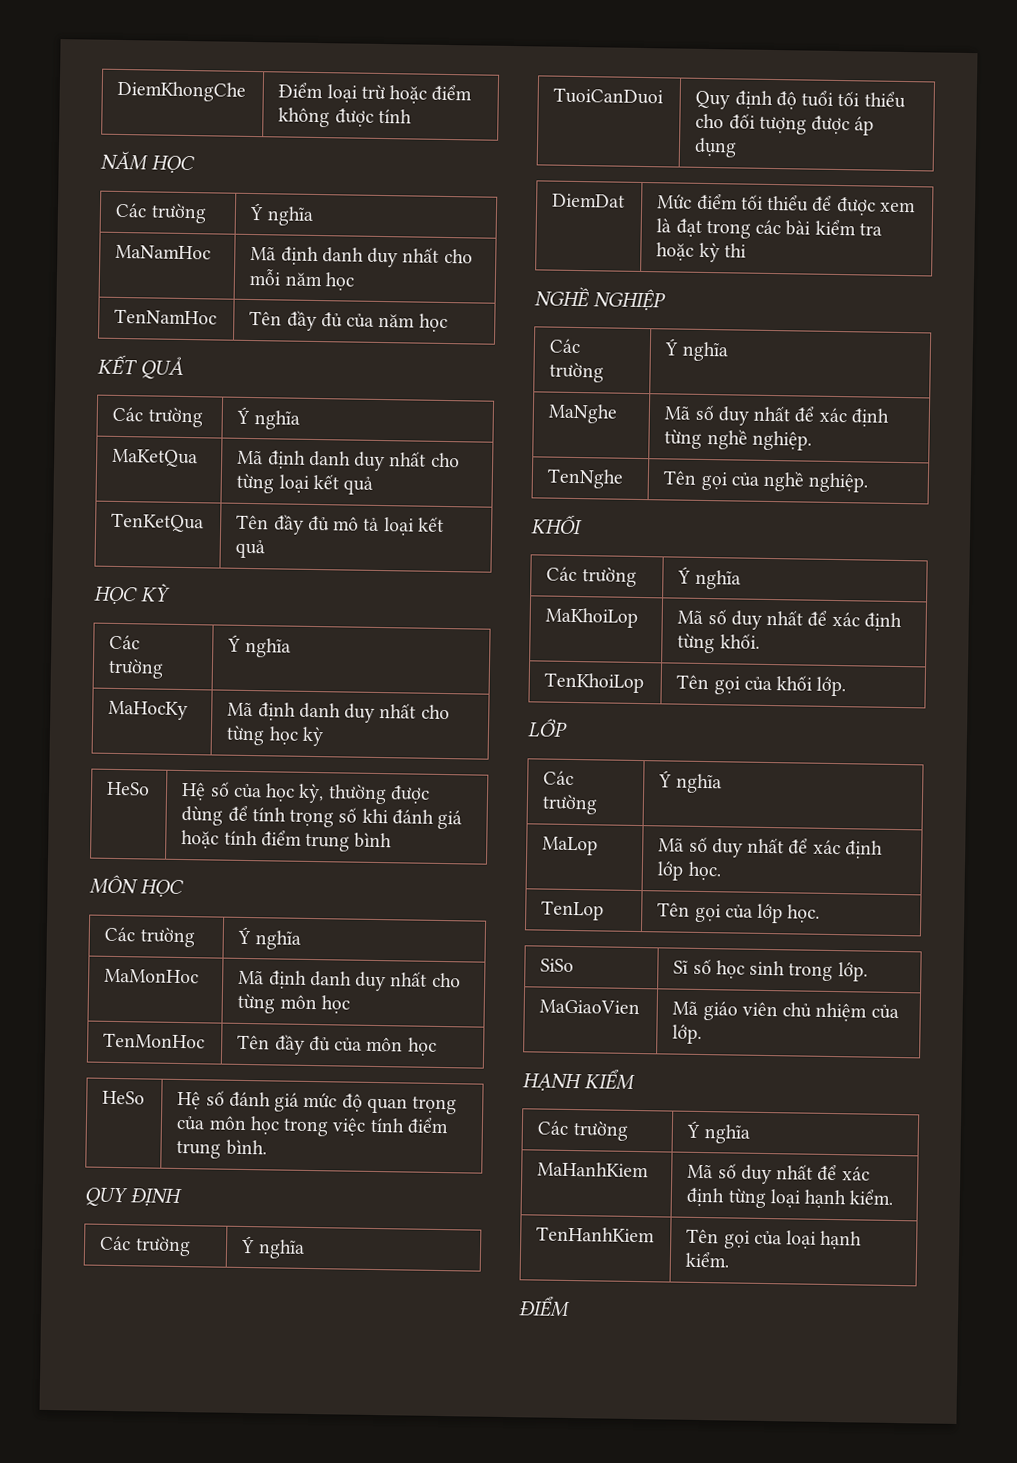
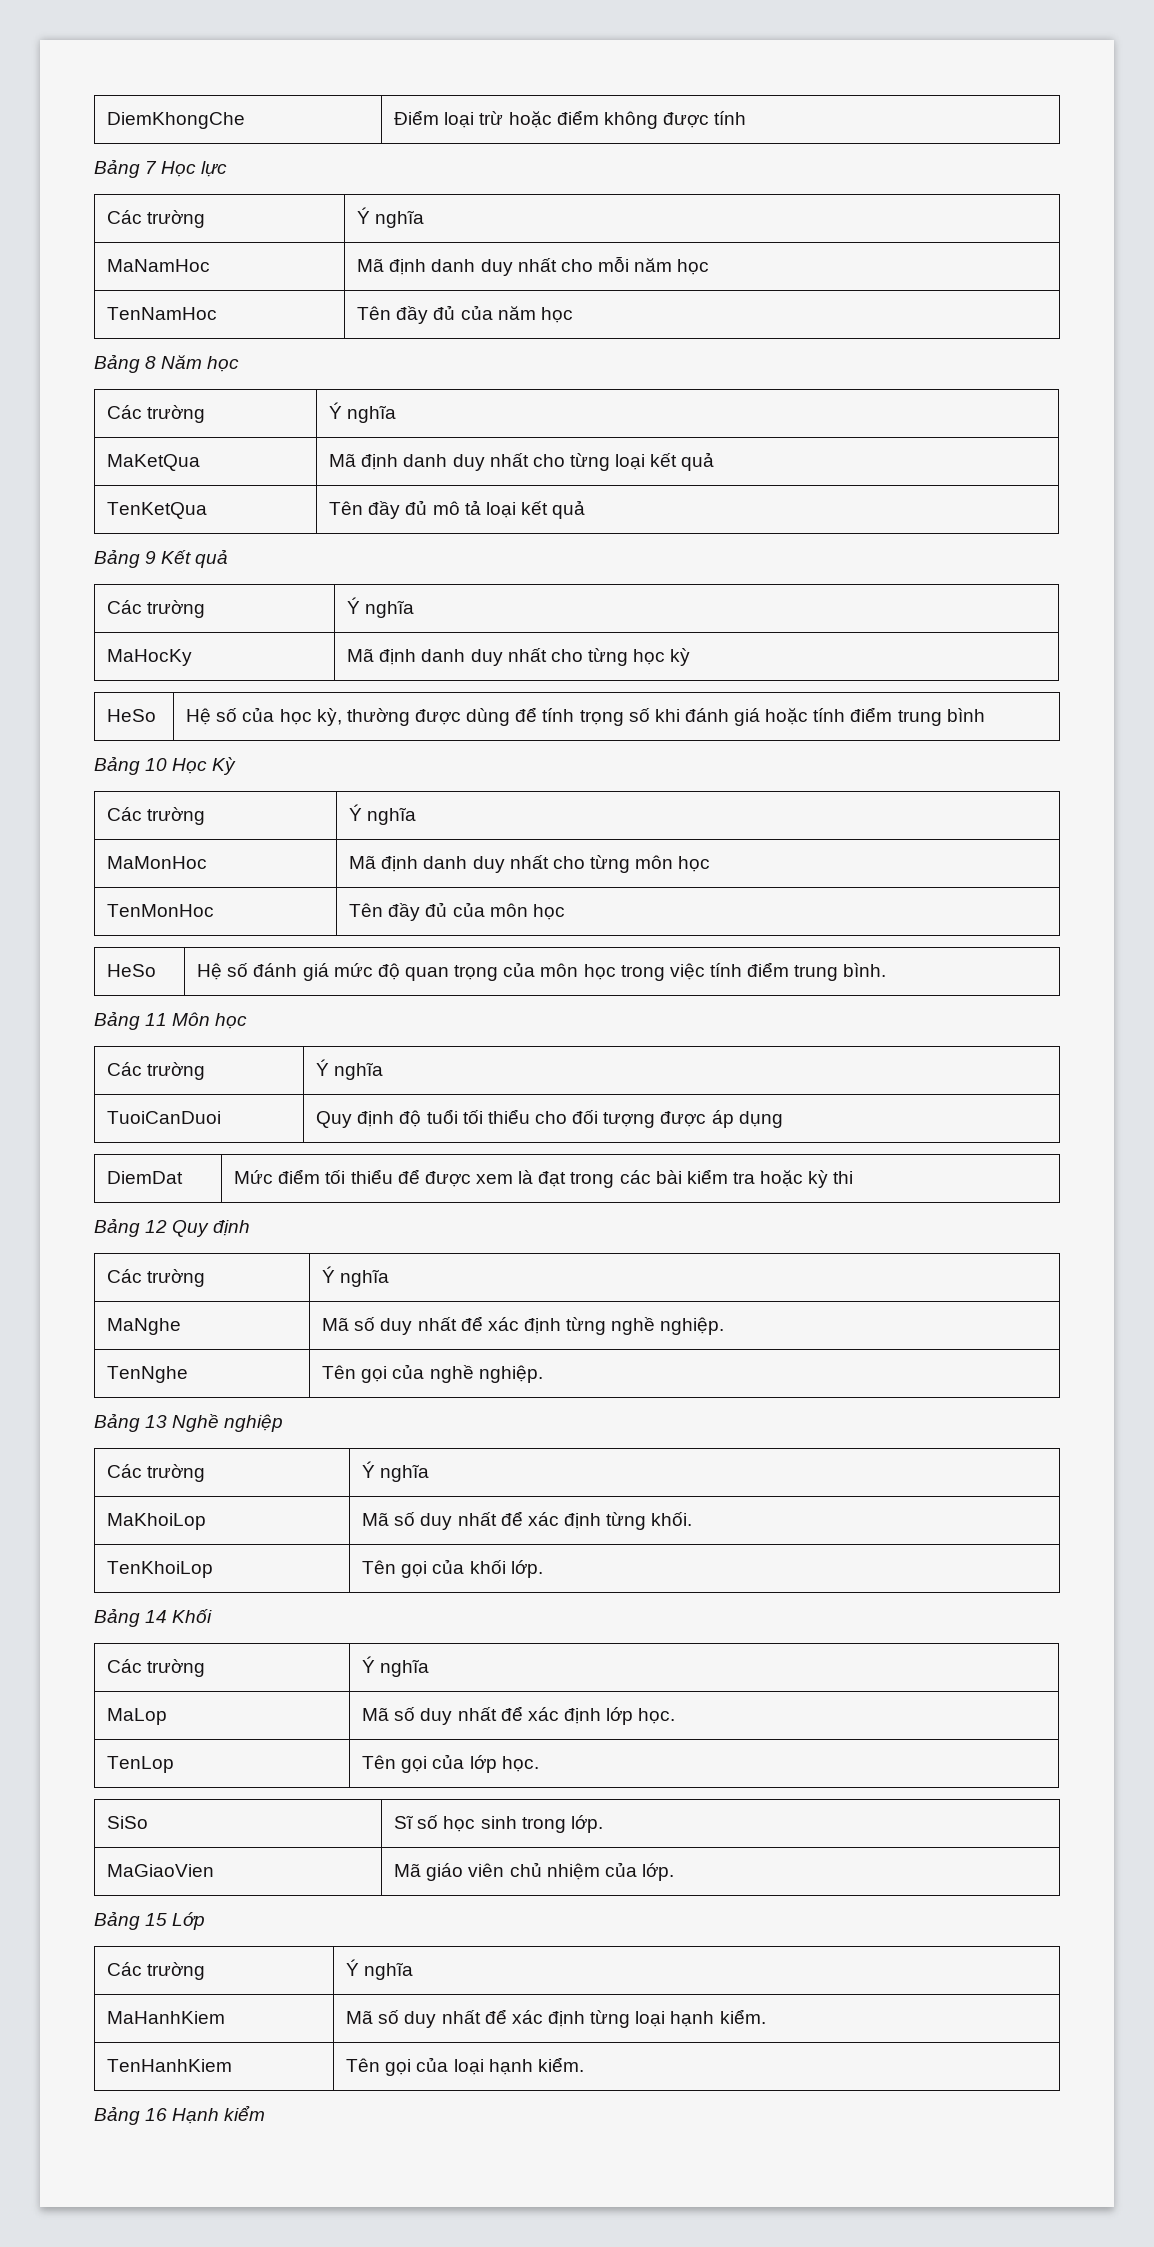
[100,150,195,175] NĂM HỌC -> [94,159,228,178] Bảng 7 Học lực
[97,354,184,380] KẾT QUẢ -> [94,354,240,373] Bảng 8 Năm học
[93,583,171,606] HỌC KỲ -> [94,549,229,568] Bảng 9 Kết quả
[89,874,184,899] MÔN HỌC -> [94,756,237,775] Bảng 10 Học Kỳ
[84,1187,182,1208] QUY ĐỊNH -> [94,1011,248,1030] Bảng 11 Môn học
[534,286,666,312] NGHỀ NGHIỆP -> [94,1218,251,1237] Bảng 12 Quy định
[531,514,583,535] KHỐI -> [94,1413,284,1432] Bảng 13 Nghề nghiệp
[527,718,568,738] LỚP -> [94,1608,213,1627] Bảng 14 Khối
[522,1069,635,1093] HẠNH KIỂM -> [94,1911,206,1930] Bảng 15 Lớp
[519,1296,570,1317] ĐIỂM -> [94,2105,266,2125] Bảng 16 Hạnh kiểm

